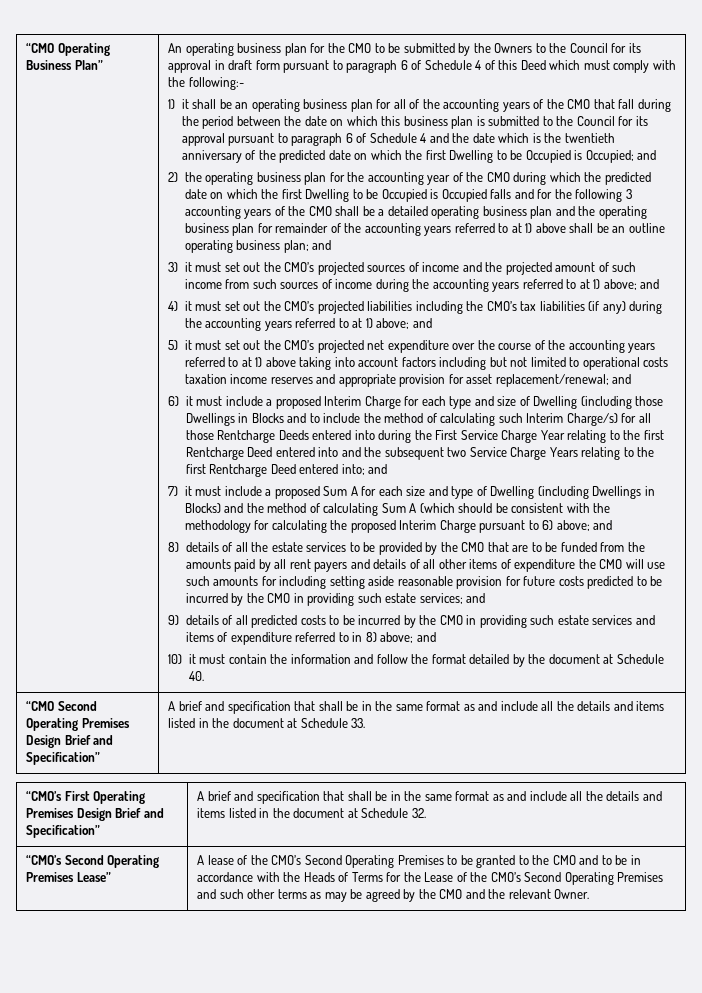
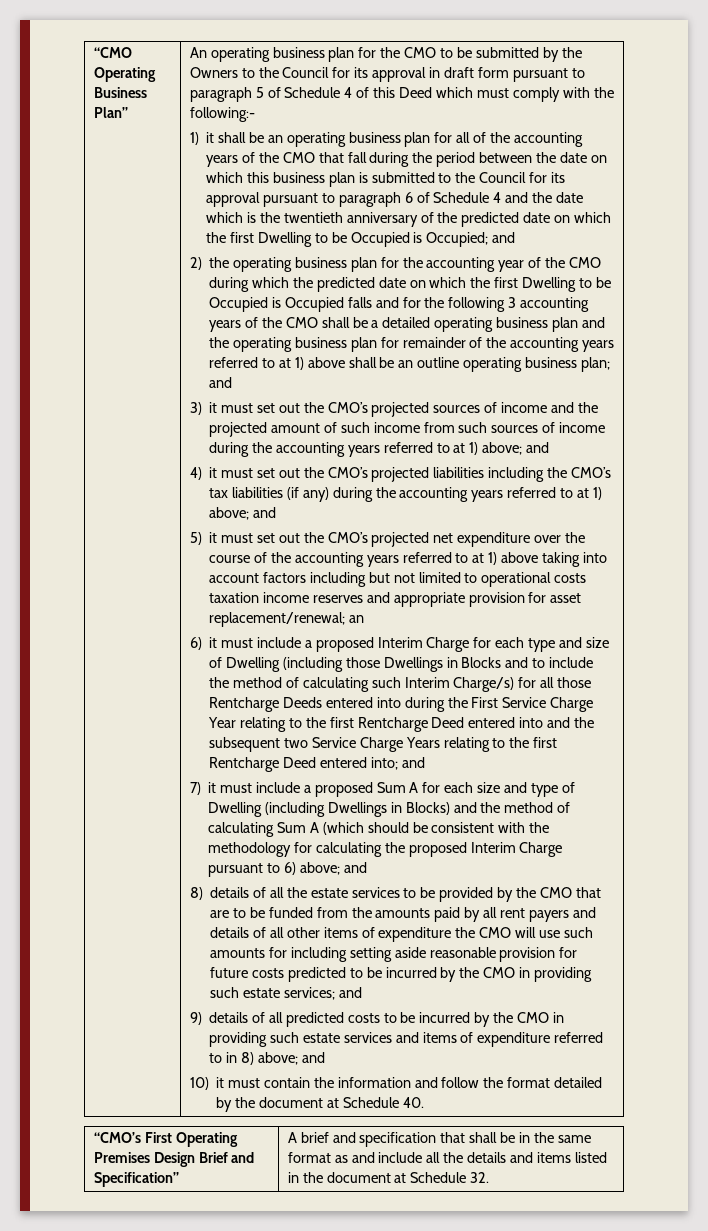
[400,60,408,70] 6 -> [255,87,264,98] 5
[612,374,632,384] and -> [348,615,364,623] an
[26,701,97,711] [26,718,130,731] [26,735,114,748] [26,752,101,765] [168,701,665,714] [168,718,366,728] // “CMO Second Operating Premises Design Brief and Specification” | A brief and specification that shall be in the same format as and include all the details and items listed in the document at Schedule 33. -> (424, 1102) none
[26,855,160,868] [26,872,111,882] [197,855,641,868] [197,872,664,885] [197,889,590,902] // “CMO’s Second Operating Premises Lease” | A lease of the CMO’s Second Operating Premises to be granted to the CMO and to be in accordance with the Heads of Terms for the Lease of the CMO’s Second Operating Premises and such other terms as may be agreed by the CMO and the relevant Owner. -> (490, 1177) none

